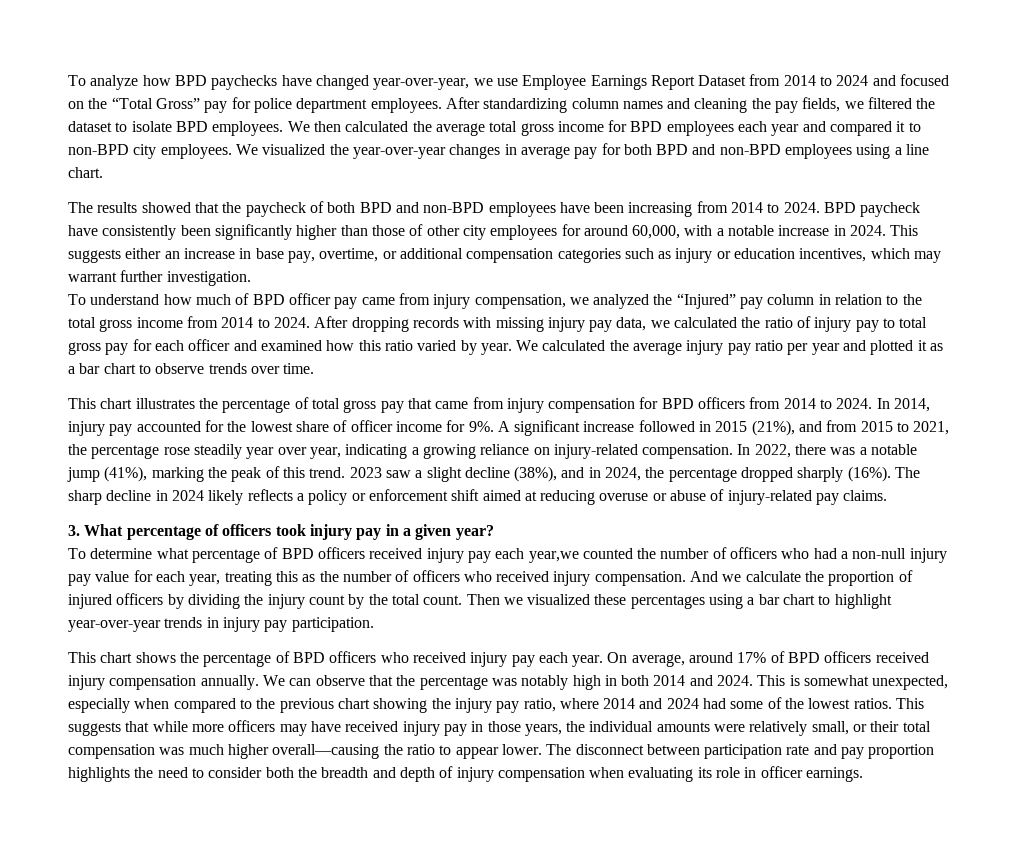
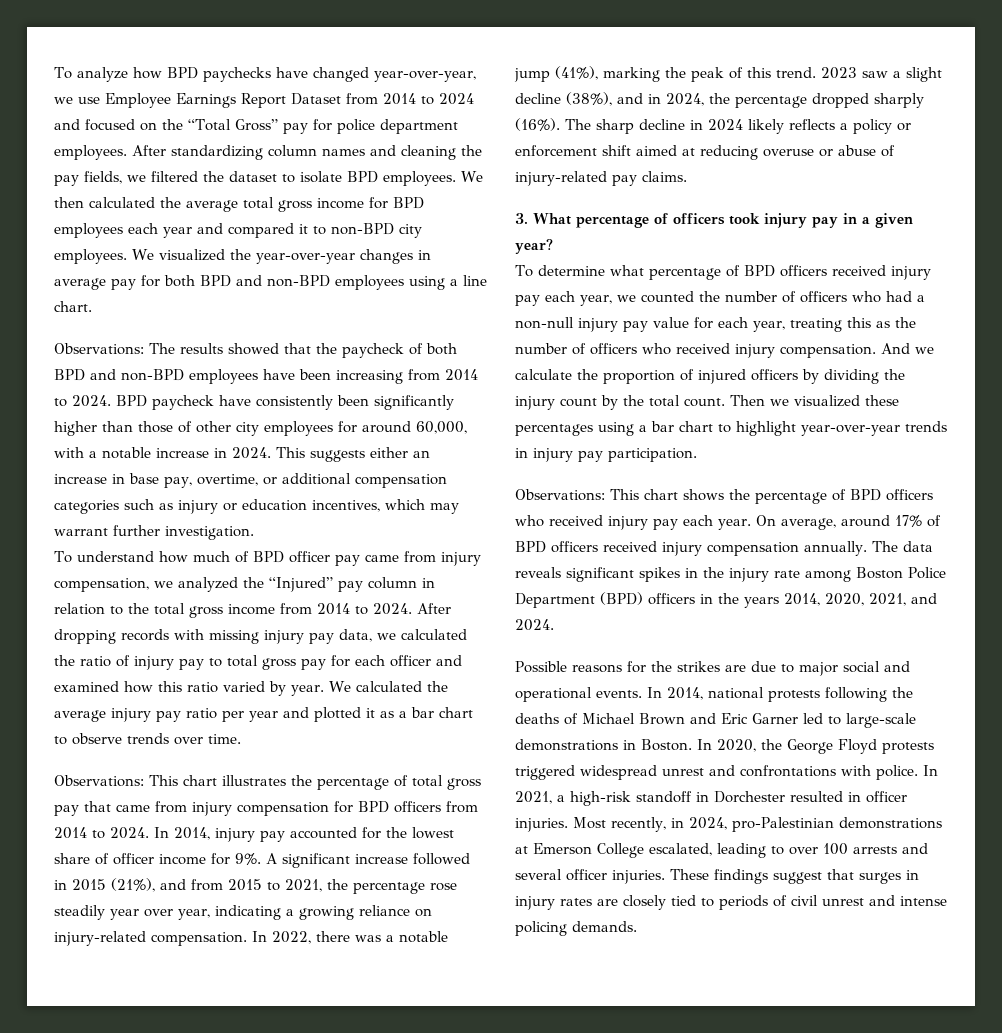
(103, 172) none -> [54,343,144,355] Observations:
(315, 368) none -> [54,775,144,787] Observations:
[528,551,579,563] year,we -> [580,295,636,306] year, we
(374, 624) none -> [515,489,605,501] Observations:
[262,675,949,690] [68,697,925,713] [68,720,931,736] [68,744,935,759] [68,766,864,782] We can observe that the percentage was notably high in both 2014 and 2024. This is somewhat unexpected, especially when compared to the previous chart showing the injury pay ratio, where 2014 and 2024 had some of the lowest ratios. This suggests that while more officers may have received injury pay in those years, the individual amounts were relatively small, or their total compensation was much higher overall—causing the ratio to appear lower. The disconnect between participation rate and pay proportion highlights the need to consider both the breadth and depth of injury compensation when evaluating its role in officer earnings. -> [871,541,933,552] [515,567,946,582] [515,592,937,608] [515,619,554,631] [515,661,910,676] [515,687,913,702] [515,713,916,728] [515,739,934,754] [515,765,938,780] [515,791,907,806] [515,817,942,832] [515,843,928,858] [515,869,919,884] [515,895,947,910] [515,921,637,936] The data reveals significant spikes in the injury rate among Boston Police Department (BPD) officers in the years 2014, 2020, 2021, and 2024. // Possible reasons for the strikes are due to major social and operational events. In 2014, national protests following the deaths of Michael Brown and Eric Garner led to large-scale demonstrations in Boston. In 2020, the George Floyd protests triggered widespread unrest and confrontations with police. In 2021, a high-risk standoff in Dorchester resulted in officer injuries. Most recently, in 2024, pro-Palestinian demonstrations at Emerson College escalated, leading to over 100 arrests and several officer injuries. These findings suggest that surges in injury rates are closely tied to periods of civil unrest and intense policing demands.

